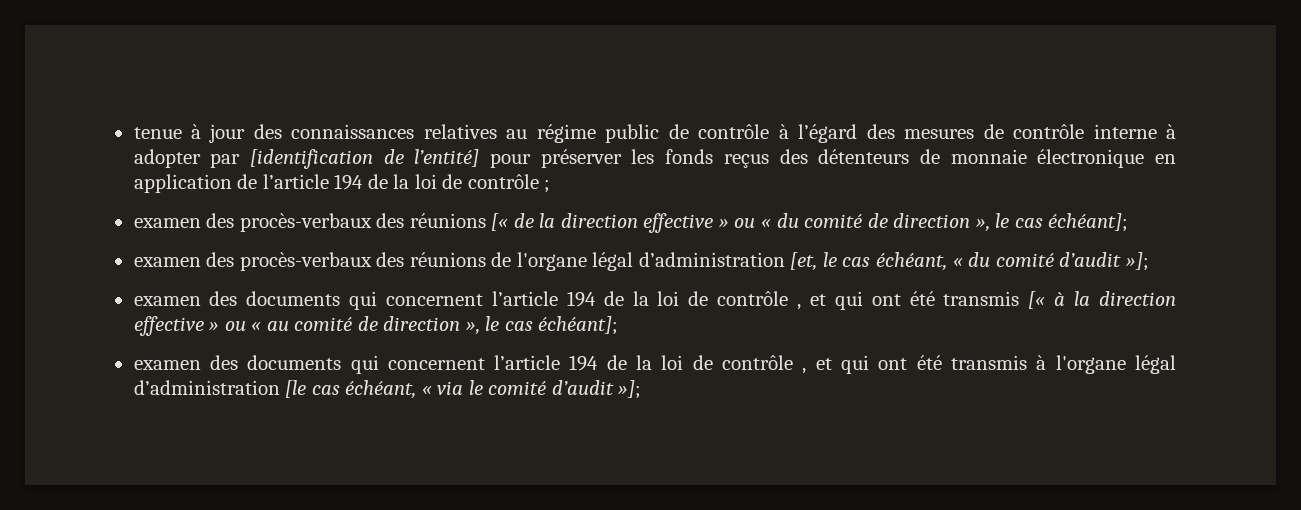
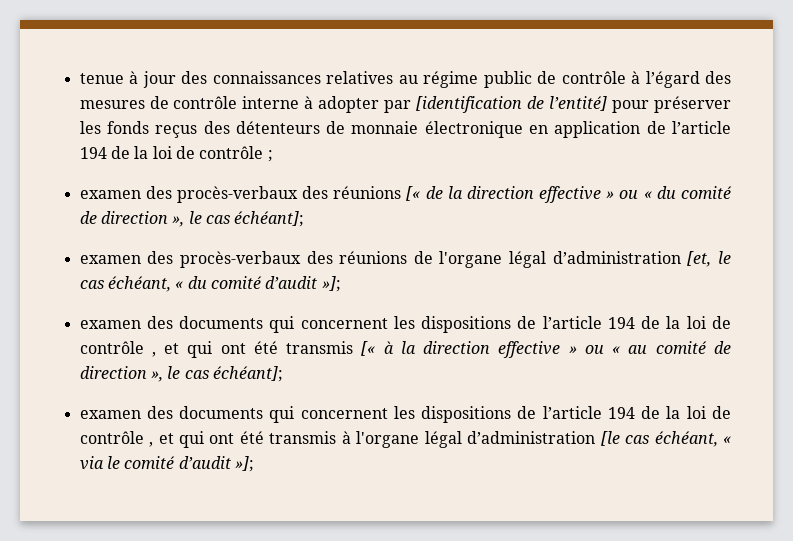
(484, 300) none -> [393,316,537,333] les dispositions de
(485, 364) none -> [393,406,537,423] les dispositions de

